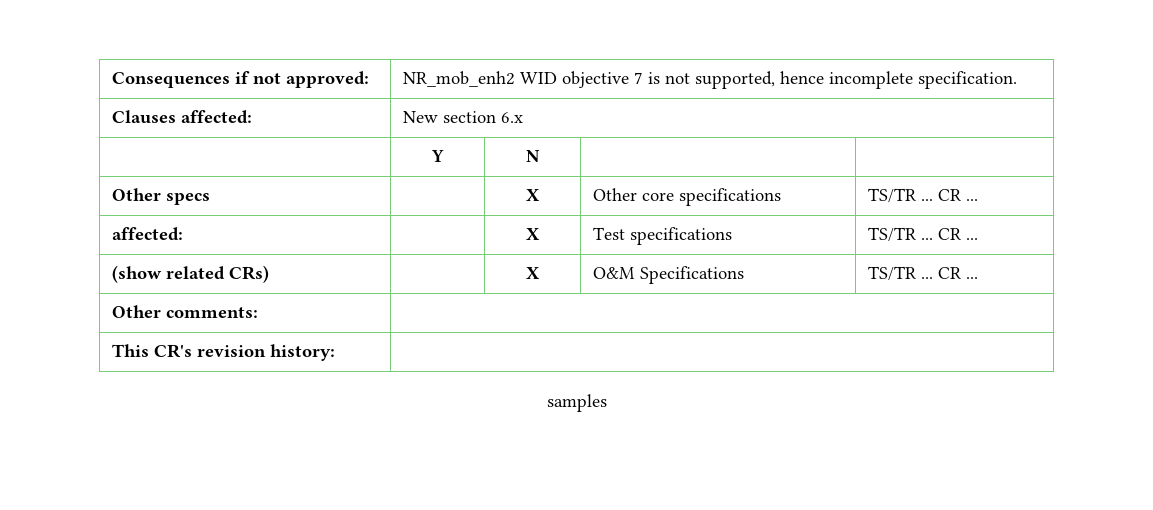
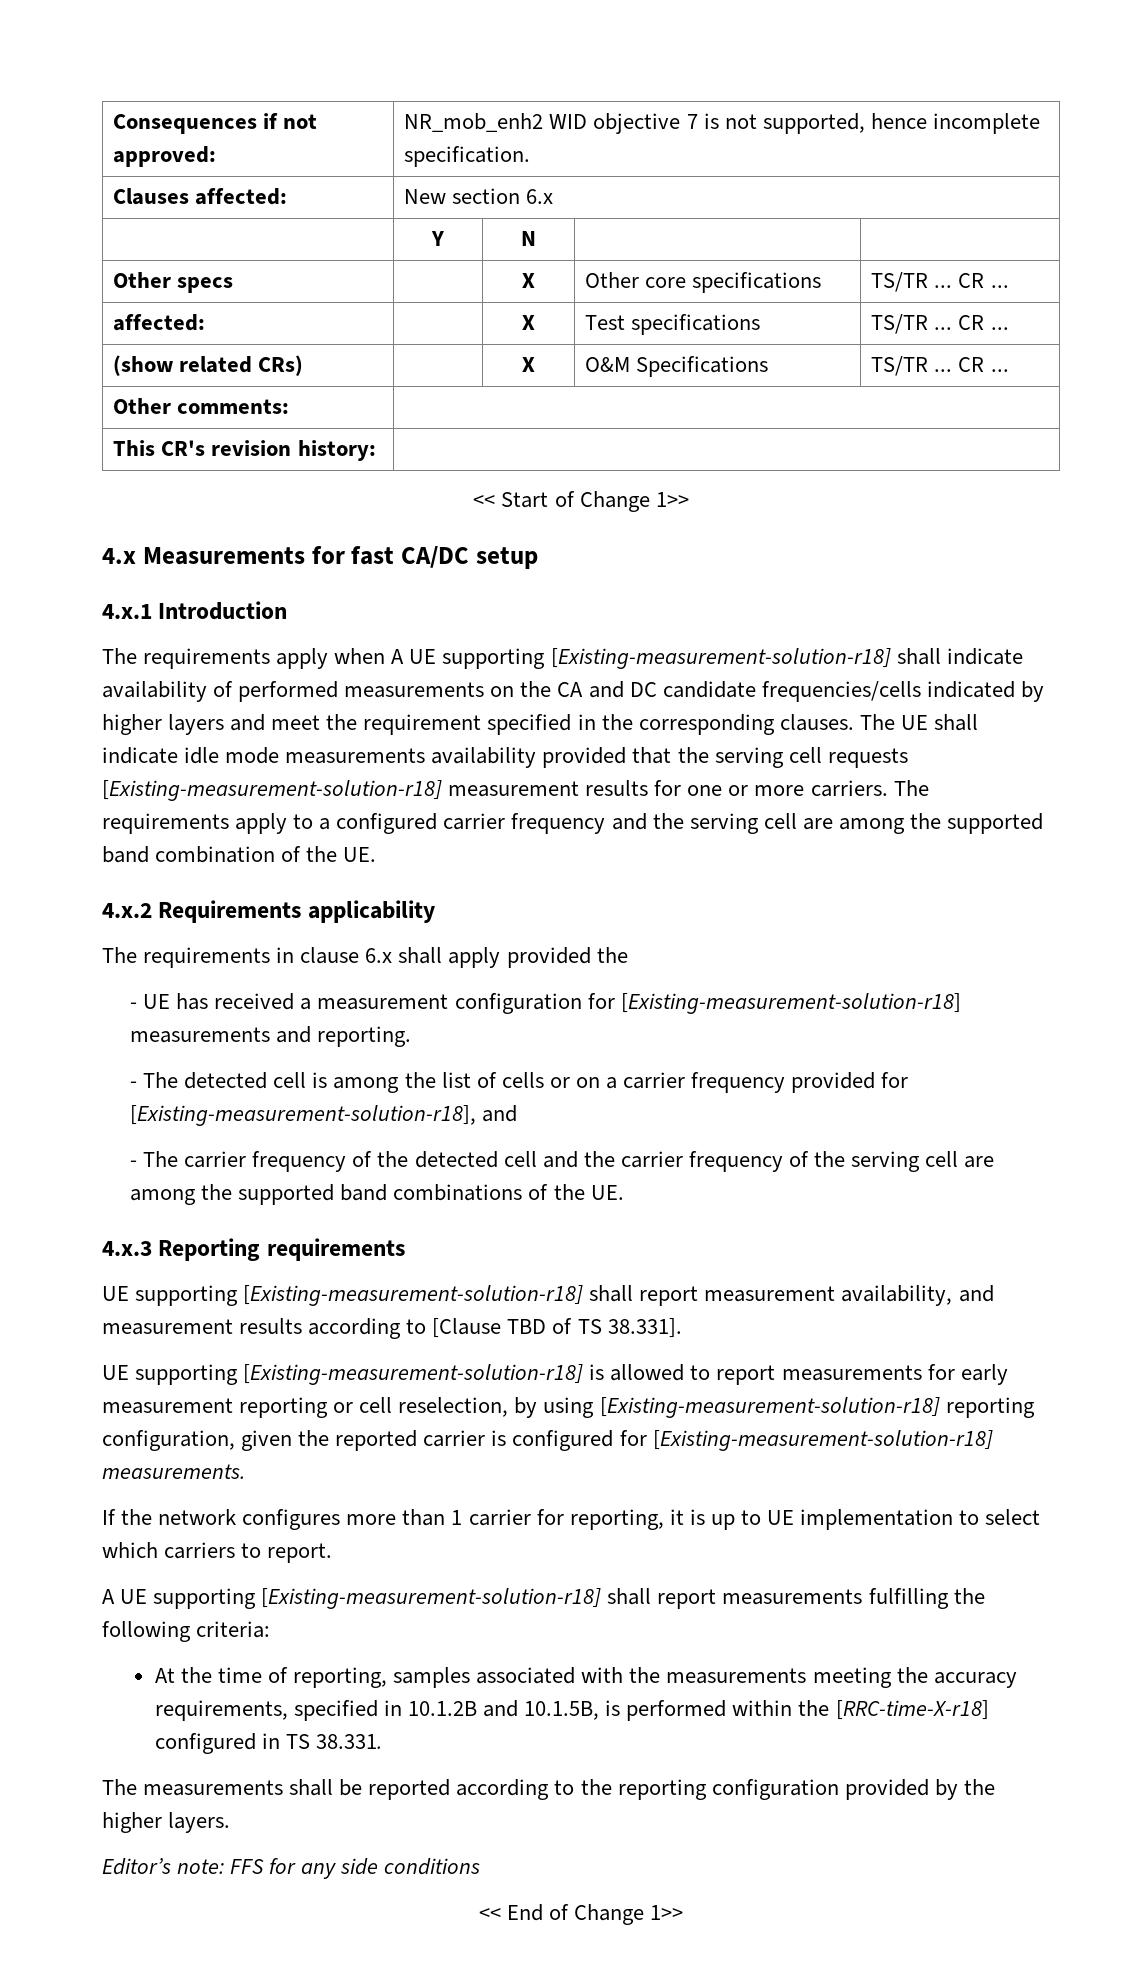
[546,394,607,412] samples -> [473,491,689,512] [102,546,538,569] [102,601,288,620] [102,648,1023,669] [102,681,1044,702] [102,714,978,735] [102,747,908,768] [102,780,929,801] [102,813,1044,834] [102,846,377,863] [102,900,435,923] [102,947,628,968] [130,993,961,1014] [130,1026,412,1047] [130,1072,909,1093] [130,1105,518,1126] [130,1151,995,1172] [130,1184,624,1205] [102,1238,405,1261] [102,1285,994,1306] [102,1318,682,1339] [102,1364,1008,1385] [102,1397,1035,1418] [102,1430,993,1451] [102,1464,245,1479] [102,1509,1041,1530] [102,1542,333,1563] [102,1588,985,1609] [102,1621,271,1642] [154,1667,1017,1688] [154,1700,989,1721] [154,1733,383,1754] [102,1779,995,1800] [102,1812,231,1833] [102,1858,481,1879] [478,1904,684,1925] << Start of Change 1>> // 4.x Measurements for fast CA/DC setup // 4.x.1 Introduction // The requirements apply when A UE supporting [Existing-measurement-solution-r18] shall indicate availability of performed measurements on the CA and DC candidate frequencies/cells indicated by higher layers and meet the requirement specified in the corresponding clauses. The UE shall indicate idle mode measurements availability provided that the serving cell requests [Existing-measurement-solution-r18] measurement results for one or more carriers. The requirements apply to a configured carrier frequency and the serving cell are among the supported band combination of the UE. // 4.x.2 Requirements applicability // The requirements in clause 6.x shall apply provided the // - UE has received a measurement configuration for [Existing-measurement-solution-r18] measurements and reporting. // - The detected cell is among the list of cells or on a carrier frequency provided for [Existing-measurement-solution-r18], and // - The carrier frequency of the detected cell and the carrier frequency of the serving cell are among the supported band combinations of the UE. // 4.x.3 Reporting requirements // UE supporting [Existing-measurement-solution-r18] shall report measurement availability, and measurement results according to [Clause TBD of TS 38.331]. // UE supporting [Existing-measurement-solution-r18] is allowed to report measurements for early measurement reporting or cell reselection, by using [Existing-measurement-solution-r18] reporting configuration, given the reported carrier is configured for [Existing-measurement-solution-r18] measurements. // If the network configures more than 1 carrier for reporting, it is up to UE implementation to select which carriers to report. // A UE supporting [Existing-measurement-solution-r18] shall report measurements fulfilling the following criteria: // At the time of reporting, samples associated with the measurements meeting the accuracy requirements, specified in 10.1.2B and 10.1.5B, is performed within the [RRC-time-X-r18] configured in TS 38.331. // The measurements shall be reported according to the reporting configuration provided by the higher layers. // Editor’s note: FFS for any side conditions // << End of Change 1>>

